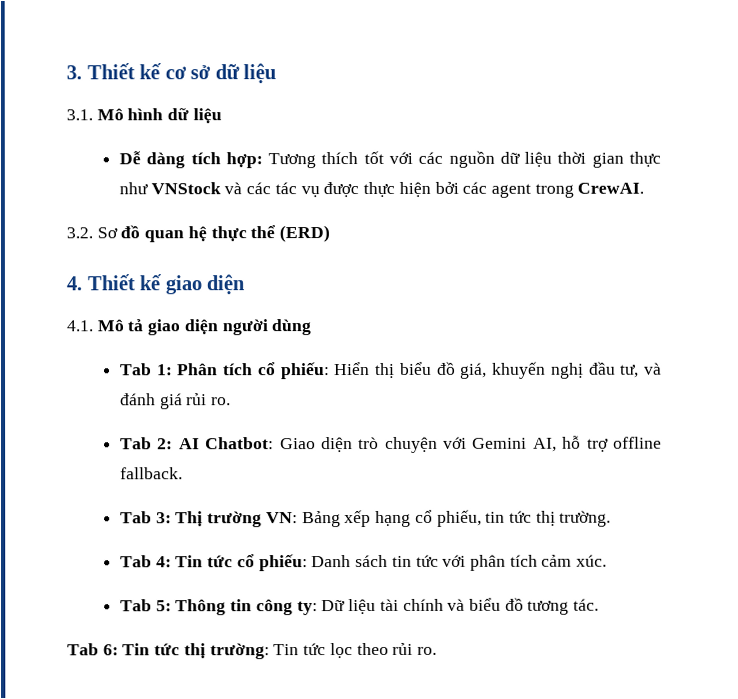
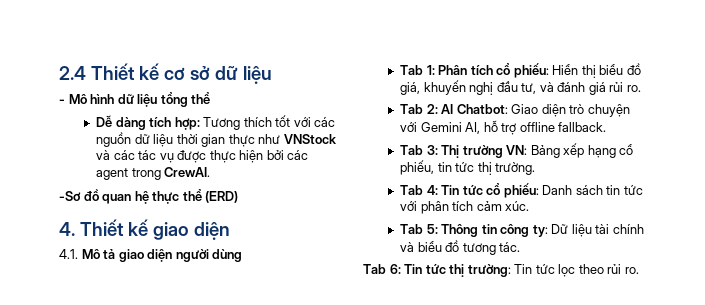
[66,65,82,80] 3. -> [59,66,86,80] 2.4
[66,109,93,121] 3.1. -> [59,99,65,104] -
(222, 116) none -> [160,92,211,107] tổng thể
[66,227,118,239] 3.2. Sơ -> [59,191,81,201] -Sơ

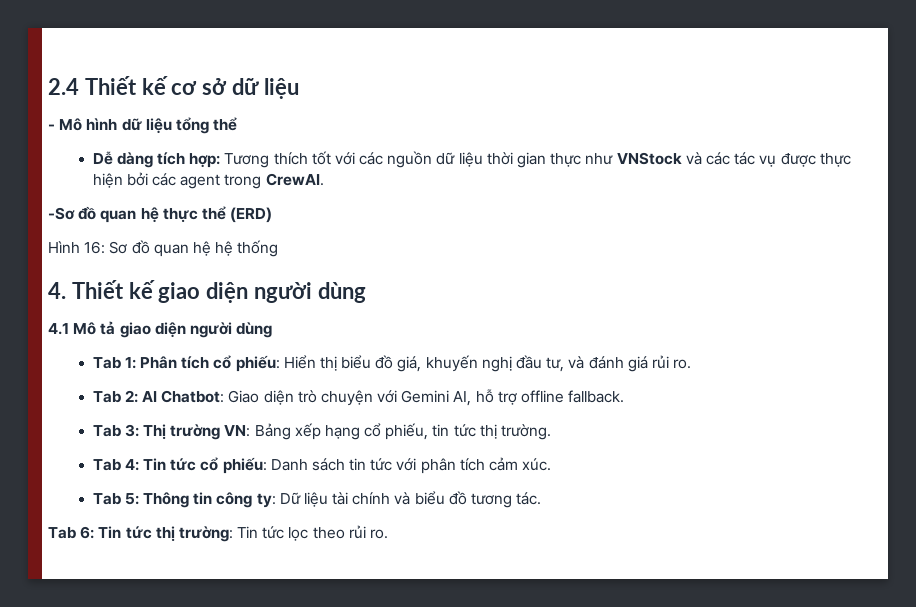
(239, 197) none -> [48,240,279,257] // Hình 16: Sơ đồ quan hệ hệ thống
[59,249,78,259] // 4.1. -> [254,282,366,303] [48,323,69,335] người dùng // 4.1

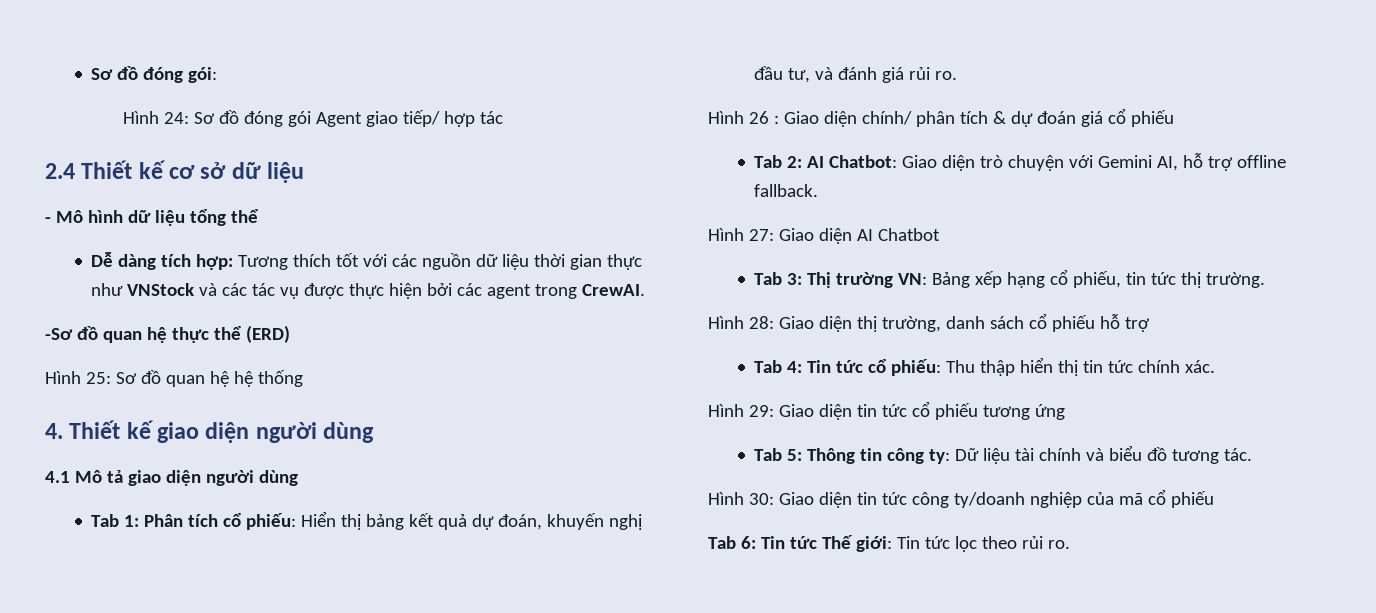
(48, 86) none -> [91,66,218,83] [123,110,504,127] Sơ đồ đóng gói: // Hình 24: Sơ đồ đóng gói Agent giao tiếp/ hợp tác //
[84,241,106,254] 16: -> [85,372,111,384] 25:
[341,355,422,372] biểu đồ giá, -> [366,513,543,530] bảng kết quả dự đoán,
(692, 364) none -> [708,108,1174,127] // Hình 26 : Giao diện chính/ phân tích & dự đoán giá cổ phiếu
(625, 396) none -> [708,228,940,244] // Hình 27: Giao diện AI Chatbot
(552, 432) none -> [708,313,1149,332] // Hình 28: Giao diện thị trường, danh sách cổ phiếu hỗ trợ
[270,457,552,474] Danh sách tin tức với phân tích cảm xúc. -> [946,357,1216,376] [708,401,1065,420] Thu thập hiển thị tin tức chính xác. // Hình 29: Giao diện tin tức cổ phiếu tương ứng
(542, 498) none -> [708,489,1214,508] // Hình 30: Giao diện tin tức công ty/doanh nghiệp của mã cổ phiếu
[155,526,233,542] thị trường: -> [821,535,892,552] Thế giới:

